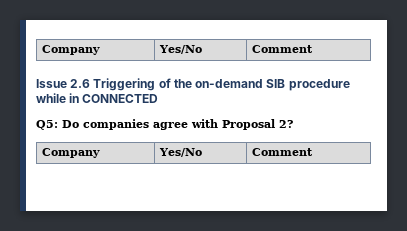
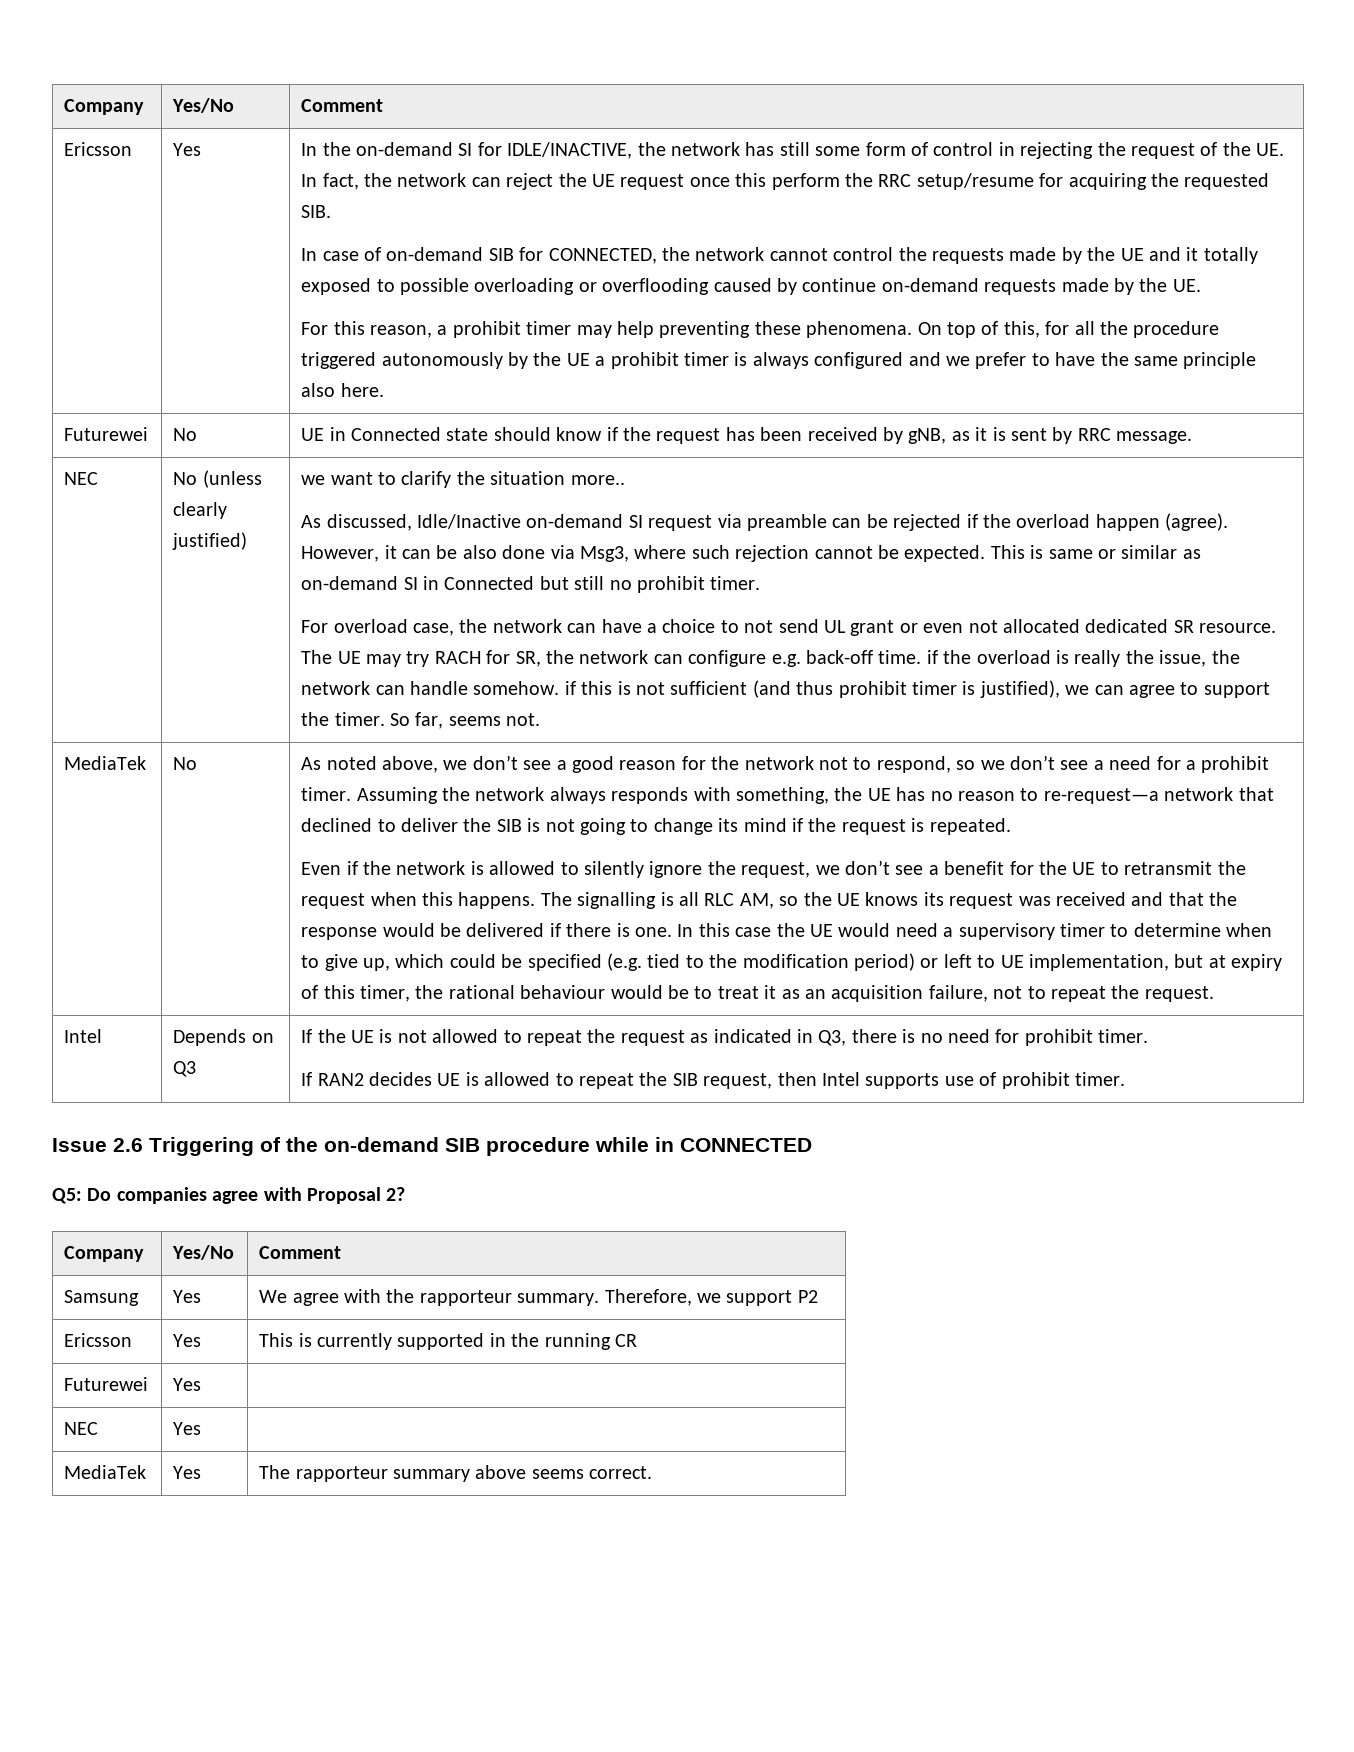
[41,45,100,55] [158,45,202,54] [251,45,313,53] Company | Yes/No | Comment -> [64,99,145,115] [172,98,235,113] [301,99,384,112] [64,142,133,156] [173,143,202,156] [301,142,1285,159] [301,173,1270,190] [301,205,332,218] [301,247,1258,264] [301,278,1201,295] [301,321,1220,338] [301,352,1257,369] [301,383,384,397] [64,427,149,441] [173,428,198,441] [301,427,1193,444] [64,472,99,485] [173,470,262,488] [173,502,228,519] [172,532,248,550] [301,471,625,488] [301,513,1229,531] [301,545,1201,562] [301,576,761,593] [301,619,1277,636] [301,650,1240,667] [301,680,1270,698] [301,712,541,729] [64,756,147,770] [173,757,198,770] [301,755,1270,773] [301,787,1274,804] [301,818,1011,835] [301,860,1246,878] [301,892,1238,909] [301,923,1273,940] [301,953,1283,971] [301,985,1214,1002] [64,1029,103,1043] [173,1029,274,1046] [173,1061,197,1077] [301,1029,1149,1046] [301,1072,1125,1089] Company | Yes/No | Comment // Ericsson | Yes | In the on-demand SI for IDLE/INACTIVE, the network has still some form of control in rejecting the request of the UE. In fact, the network can reject the UE request once this perform the RRC setup/resume for acquiring the requested SIB. // In case of on-demand SIB for CONNECTED, the network cannot control the requests made by the UE and it totally exposed to possible overloading or overflooding caused by continue on-demand requests made by the UE. // For this reason, a prohibit timer may help preventing these phenomena. On top of this, for all the procedure triggered autonomously by the UE a prohibit timer is always configured and we prefer to have the same principle also here. // Futurewei | No | UE in Connected state should know if the request has been received by gNB, as it is sent by RRC message. // NEC | No (unless clearly justified) | we want to clarify the situation more.. // As discussed, Idle/Inactive on-demand SI request via preamble can be rejected if the overload happen (agree). However, it can be also done via Msg3, where such rejection cannot be expected. This is same or similar as on-demand SI in Connected but still no prohibit timer. // For overload case, the network can have a choice to not send UL grant or even not allocated dedicated SR resource. The UE may try RACH for SR, the network can configure e.g. back-off time. if the overload is really the issue, the network can handle somehow. if this is not sufficient (and thus prohibit timer is justified), we can agree to support the timer. So far, seems not. // MediaTek | No | As noted above, we don’t see a good reason for the network not to respond, so we don’t see a need for a prohibit timer. Assuming the network always responds with something, the UE has no reason to re-request—a network that declined to deliver the SIB is not going to change its mind if the request is repeated. // Even if the network is allowed to silently ignore the request, we don’t see a benefit for the UE to retransmit the request when this happens. The signalling is all RLC AM, so the UE knows its request was received and that the response would be delivered if there is one. In this case the UE would need a supervisory timer to determine when to give up, which could be specified (e.g. tied to the modification period) or left to UE implementation, but at expiry of this timer, the rational behaviour would be to treat it as an acquisition failure, not to repeat the request. // Intel | Depends on Q3 | If the UE is not allowed to repeat the request as indicated in Q3, there is no need for prohibit timer. // If RAN2 decides UE is allowed to repeat the SIB request, then Intel supports use of prohibit timer.
(313, 152) none -> [64,1290,140,1306] [173,1290,202,1303] [259,1289,818,1306] [64,1333,133,1347] [173,1334,202,1347] [259,1333,637,1350] [64,1377,149,1391] [173,1378,202,1391] [64,1422,99,1435] [173,1422,202,1435] [64,1465,147,1479] [173,1466,202,1479] [259,1465,653,1482] // Samsung | Yes | We agree with the rapporteur summary. Therefore, we support P2 // Ericsson | Yes | This is currently supported in the running CR // Futurewei | Yes | // NEC | Yes | // MediaTek | Yes | The rapporteur summary above seems correct.

